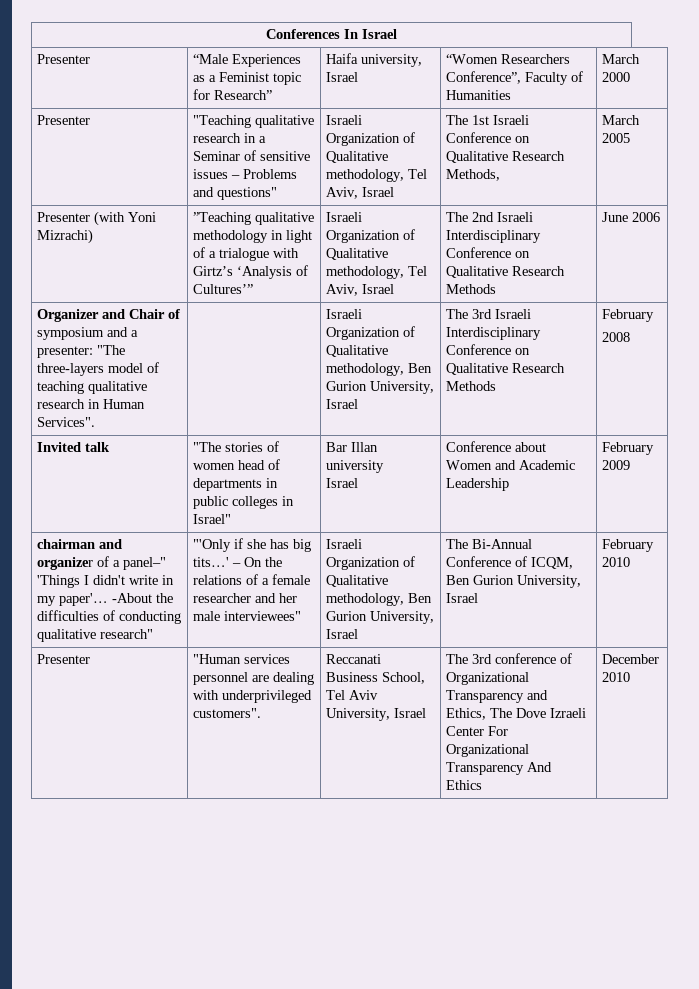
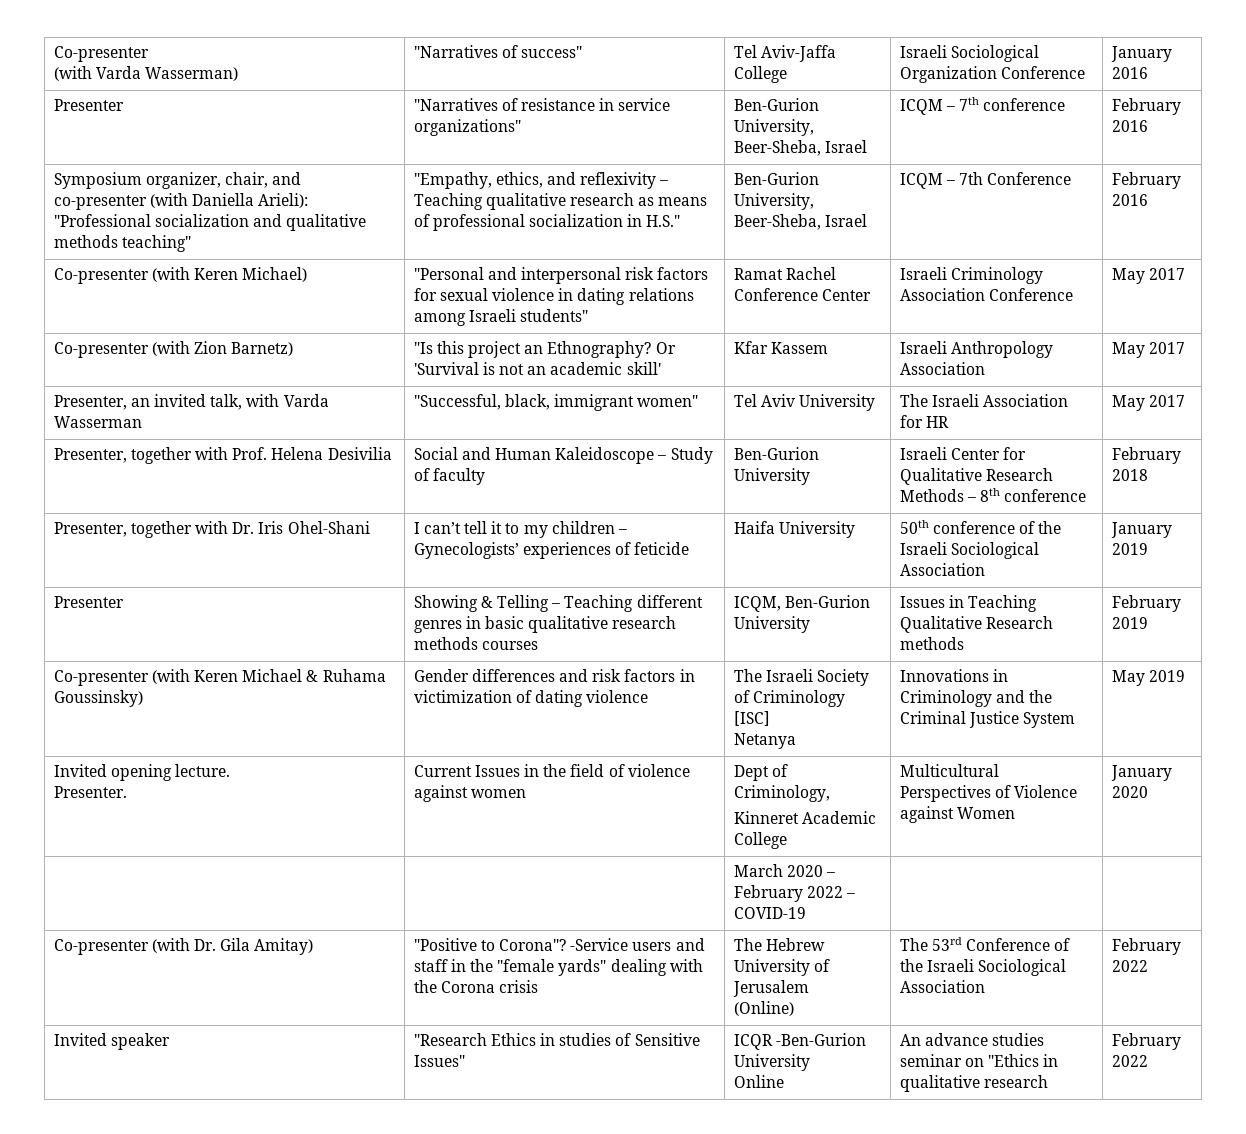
[266,29,397,39] [37,54,91,64] [193,54,302,67] [193,72,302,85] [193,89,273,100] [326,53,423,67] [326,72,359,82] [446,54,571,64] [446,71,584,85] [446,90,512,100] [602,54,641,64] [602,72,631,82] [37,115,91,125] [193,115,315,128] [193,133,267,143] [193,150,311,161] [193,169,298,179] [193,187,278,200] [326,115,363,125] [326,132,416,146] [326,151,389,163] [326,169,428,182] [326,187,395,199] [446,115,530,125] [446,132,531,143] [446,151,566,163] [446,169,501,181] [602,115,641,125] [602,133,631,143] [37,211,157,226] [37,229,94,244] [193,212,315,225] [193,230,313,243] [193,247,300,261] [193,265,309,279] [193,284,254,294] [326,212,363,222] [326,229,416,243] [326,248,389,260] [326,266,428,279] [326,284,395,296] [446,212,534,222] [446,230,542,243] [446,247,531,258] [446,266,566,278] [446,284,497,294] [602,212,661,222] [37,309,181,322] [37,327,139,340] [37,345,126,358] [37,362,160,376] [37,381,148,394] [37,399,146,409] [37,417,96,427] [326,309,363,319] [326,326,416,340] [326,345,389,357] [326,363,433,376] [326,381,435,394] [326,399,359,409] [446,309,532,319] [446,327,542,340] [446,344,531,355] [446,363,566,375] [446,381,497,391] [602,309,655,322] [602,332,631,342] [37,442,111,452] [193,441,280,452] [193,459,281,470] [193,478,279,491] [193,496,295,509] [193,514,232,524] [326,442,379,452] [326,460,385,473] [326,478,359,488] [446,441,547,452] [446,460,576,470] [446,478,510,491] [602,442,655,455] [602,460,631,470] [37,539,123,549] [37,556,167,570] [37,575,175,588] [37,593,174,606] [37,610,182,624] [37,629,154,642] [193,538,312,552] [193,557,283,567] [193,574,311,585] [193,593,298,603] [193,611,302,621] [326,539,363,549] [326,556,416,570] [326,575,389,587] [326,593,433,606] [326,611,435,624] [326,629,359,639] [446,539,533,549] [446,556,574,569] [446,575,582,588] [446,593,479,603] [602,539,655,552] [602,557,631,567] [37,654,91,664] [193,654,291,664] [193,672,315,685] [193,690,313,703] [193,708,262,718] [326,654,382,664] [326,672,426,684] [326,690,379,700] [326,708,427,721] [446,653,573,664] [446,672,530,685] [446,690,549,703] [446,708,587,720] [446,726,509,736] [446,744,530,757] [446,762,553,775] [446,780,483,790] [602,654,660,664] [602,672,631,682] Conferences In Israel // Presenter | “Male Experiences as a Feminist topic for Research” | Haifa university, Israel | “Women Researchers Conference”, Faculty of Humanities | March 2000 // Presenter | "Teaching qualitative research in a Seminar of sensitive issues – Problems and questions" | Israeli Organization of Qualitative methodology, Tel Aviv, Israel | The 1st Israeli Conference on Qualitative Research Methods, | March 2005 // Presenter (with Yoni Mizrachi) | ”Teaching qualitative methodology in light of a trialogue with Girtz’s ‘Analysis of Cultures’” | Israeli Organization of Qualitative methodology, Tel Aviv, Israel | The 2nd Israeli Interdisciplinary Conference on Qualitative Research Methods | June 2006 // Organizer and Chair of symposium and a presenter: "The three-layers model of teaching qualitative research in Human Services". | | Israeli Organization of Qualitative methodology, Ben Gurion University, Israel | The 3rd Israeli Interdisciplinary Conference on Qualitative Research Methods | February // 2008 // Invited talk | "The stories of women head of departments in public colleges in Israel" | Bar Illan university // Israel | Conference about Women and Academic Leadership | February 2009 // chairman and organizer of a panel–" 'Things I didn't write in my paper'… -About the difficulties of conducting qualitative research" | "'Only if she has big tits…' – On the relations of a female researcher and her male interviewees" | Israeli Organization of Qualitative methodology, Ben Gurion University, Israel | The Bi-Annual Conference of ICQM, Ben Gurion University, Israel | February 2010 // Presenter | "Human services personnel are dealing with underprivileged customers". | Reccanati Business School, Tel Aviv University, Israel | The 3rd conference of Organizational Transparency and Ethics, The Dove Izraeli Center For Organizational Transparency And Ethics | December 2010 -> [53,46,149,62] [53,66,238,81] [413,45,582,58] [733,45,836,62] [733,66,787,83] [899,45,1039,62] [899,66,1085,83] [1110,46,1172,62] [1111,67,1148,79] [53,99,124,111] [413,98,671,111] [413,119,521,136] [733,98,819,111] [733,119,814,136] [733,140,867,156] [899,97,1066,115] [1111,98,1181,115] [1111,120,1148,132] [53,172,302,189] [53,193,309,210] [53,214,367,231] [53,235,191,252] [413,172,669,189] [413,193,708,210] [413,214,681,231] [733,172,819,185] [733,193,814,210] [733,214,867,230] [899,172,1072,189] [1111,172,1181,189] [1111,194,1148,206] [53,267,308,284] [413,267,709,284] [413,288,694,305] [413,309,588,326] [733,267,836,280] [733,288,871,301] [899,267,1043,284] [899,288,1073,301] [1111,268,1185,284] [53,341,294,358] [413,341,676,358] [413,362,661,375] [733,341,828,354] [899,341,1053,358] [899,362,985,375] [1111,342,1185,358] [53,394,329,410] [53,416,142,428] [413,394,699,411] [733,394,875,411] [899,394,1068,407] [899,415,949,428] [1111,395,1185,411] [53,447,392,464] [413,447,713,464] [413,468,485,485] [733,447,819,460] [733,468,810,485] [899,447,1026,460] [899,468,1053,485] [899,488,1087,502] [1111,447,1181,464] [1111,469,1148,481] [53,521,370,538] [413,521,627,538] [413,542,690,559] [733,521,855,538] [899,520,1062,534] [899,542,1039,559] [899,563,985,576] [1110,522,1172,538] [1111,543,1148,555] [53,596,124,608] [413,595,703,612] [413,616,677,633] [413,637,538,650] [733,595,870,612] [733,616,810,633] [899,595,1037,612] [899,616,1053,633] [899,637,964,650] [1111,595,1181,612] [1111,617,1148,629] [53,669,386,686] [53,690,143,707] [413,669,695,682] [413,690,649,707] [733,669,869,686] [733,690,845,707] [733,711,770,726] [733,733,796,749] [899,669,1008,682] [899,690,1052,707] [899,711,1075,728] [1111,670,1185,686] [53,764,230,781] [53,786,127,798] [413,764,690,777] [413,785,526,802] [733,764,788,781] [733,785,830,802] [733,811,876,824] [733,832,787,849] [899,764,999,777] [899,785,1077,802] [899,806,1015,823] [1110,765,1172,781] [1111,786,1148,798] [733,864,835,877] [733,885,855,902] [733,907,806,919] [53,938,314,955] [413,938,705,951] [413,959,703,976] [413,980,538,993] [733,938,825,951] [733,959,830,976] [732,980,809,997] [733,1001,794,1016] [899,937,1071,951] [899,959,1066,976] [899,980,985,993] [1111,938,1181,955] [1111,960,1148,972] [53,1033,170,1050] [413,1033,700,1046] [413,1055,465,1067] [733,1033,866,1050] [733,1054,810,1071] [733,1075,784,1088] [899,1033,1044,1046] [899,1054,1059,1067] [899,1075,1048,1092] [1111,1033,1181,1050] [1111,1055,1148,1067] Co-presenter // (with Varda Wasserman) | "Narratives of success" | Tel Aviv-Jaffa College | Israeli Sociological Organization Conference | January 2016 // Presenter | "Narratives of resistance in service organizations" | Ben-Gurion University, Beer-Sheba, Israel | ICQM – 7th conference | February 2016 // Symposium organizer, chair, and co-presenter (with Daniella Arieli): "Professional socialization and qualitative methods teaching" | "Empathy, ethics, and reflexivity – Teaching qualitative research as means of professional socialization in H.S." | Ben-Gurion University, Beer-Sheba, Israel | ICQM – 7th Conference | February 2016 // Co-presenter (with Keren Michael) | "Personal and interpersonal risk factors for sexual violence in dating relations among Israeli students" | Ramat Rachel Conference Center | Israeli Criminology Association Conference | May 2017 // Co-presenter (with Zion Barnetz) | "Is this project an Ethnography? Or 'Survival is not an academic skill' | Kfar Kassem | Israeli Anthropology Association | May 2017 // Presenter, an invited talk, with Varda Wasserman | "Successful, black, immigrant women" | Tel Aviv University | The Israeli Association for HR | May 2017 // Presenter, together with Prof. Helena Desivilia | Social and Human Kaleidoscope – Study of faculty | Ben-Gurion University | Israeli Center for Qualitative Research Methods – 8th conference | February 2018 // Presenter, together with Dr. Iris Ohel-Shani | I can’t tell it to my children – Gynecologists’ experiences of feticide | Haifa University | 50th conference of the Israeli Sociological Association | January 2019 // Presenter | Showing & Telling – Teaching different genres in basic qualitative research methods courses | ICQM, Ben-Gurion University | Issues in Teaching Qualitative Research methods | February 2019 // Co-presenter (with Keren Michael & Ruhama Goussinsky) | Gender differences and risk factors in victimization of dating violence | The Israeli Society of Criminology [ISC] // Netanya | Innovations in Criminology and the Criminal Justice System | May 2019 // Invited opening lecture. // Presenter. | Current Issues in the field of violence against women | Dept of Criminology, // Kinneret Academic College | Multicultural Perspectives of Violence against Women | January 2020 // | | March 2020 – February 2022 – COVID-19 | | // Co-presenter (with Dr. Gila Amitay) | "Positive to Corona"? -Service users and staff in the "female yards" dealing with the Corona crisis | The Hebrew University of Jerusalem // (Online) | The 53rd Conference of the Israeli Sociological Association | February 2022 // Invited speaker | "Research Ethics in studies of Sensitive Issues" | ICQR -Ben-Gurion University // Online | An advance studies seminar on "Ethics in qualitative research | February 2022

